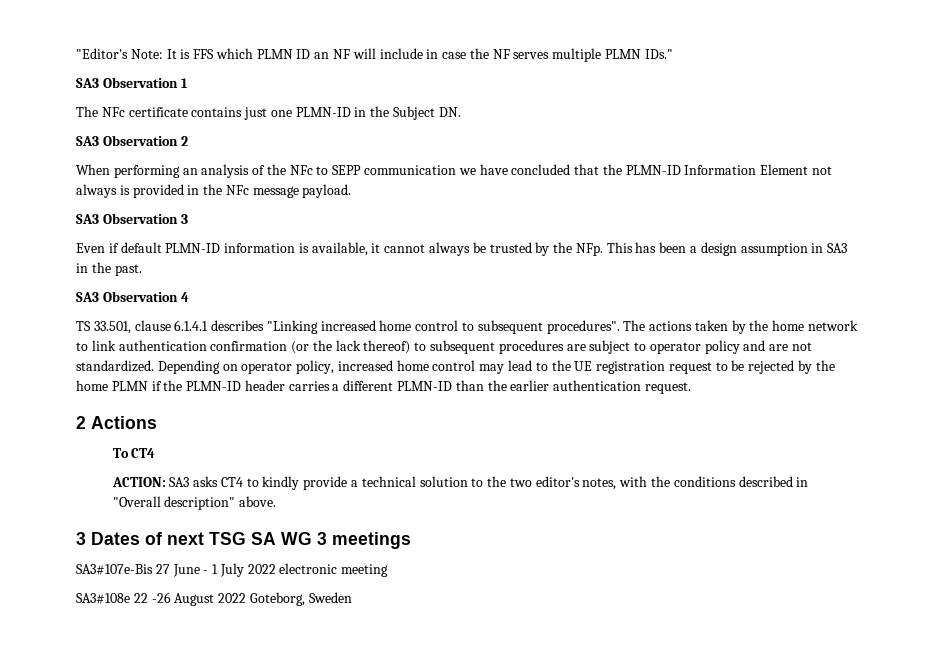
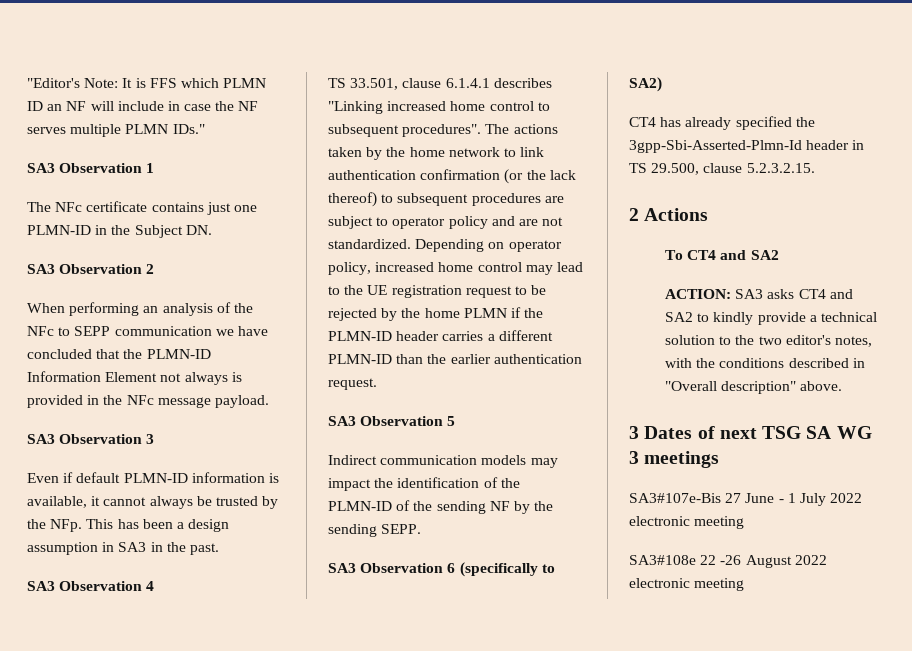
(691, 388) none -> [328,416,456,426] [328,455,558,468] [328,477,520,491] [328,500,554,514] [328,524,422,537] [328,562,555,577] [629,77,662,92] [629,116,815,130] [629,140,865,153] [629,163,815,175] // SA3 Observation 5 // Indirect communication models may impact the identification of the PLMN-ID of the sending NF by the sending SEPP. // SA3 Observation 6 (specifically to SA2) // CT4 has already specified the 3gpp-Sbi-Asserted-Plmn-Id header in TS 29.500, clause 5.2.3.2.15.
(156, 453) none -> [720,250,779,260] and SA2
(243, 482) none -> [829,289,853,299] [665,312,694,322] and SA2
[249,592,352,606] Goteborg, Sweden -> [629,578,745,591] electronic meeting

